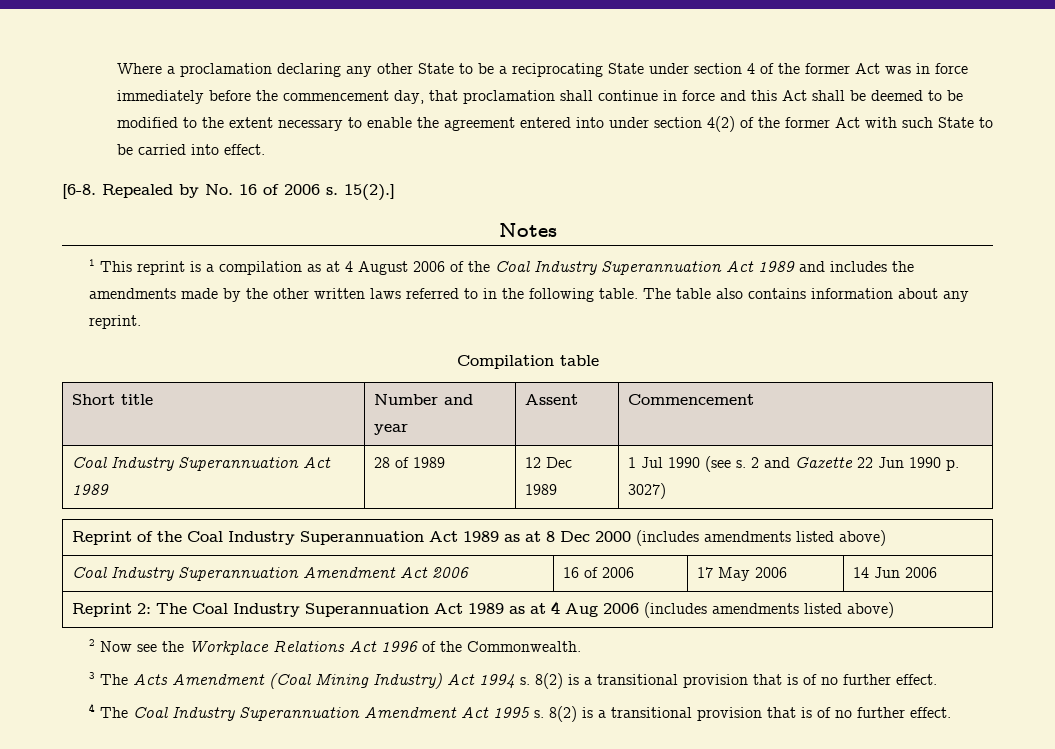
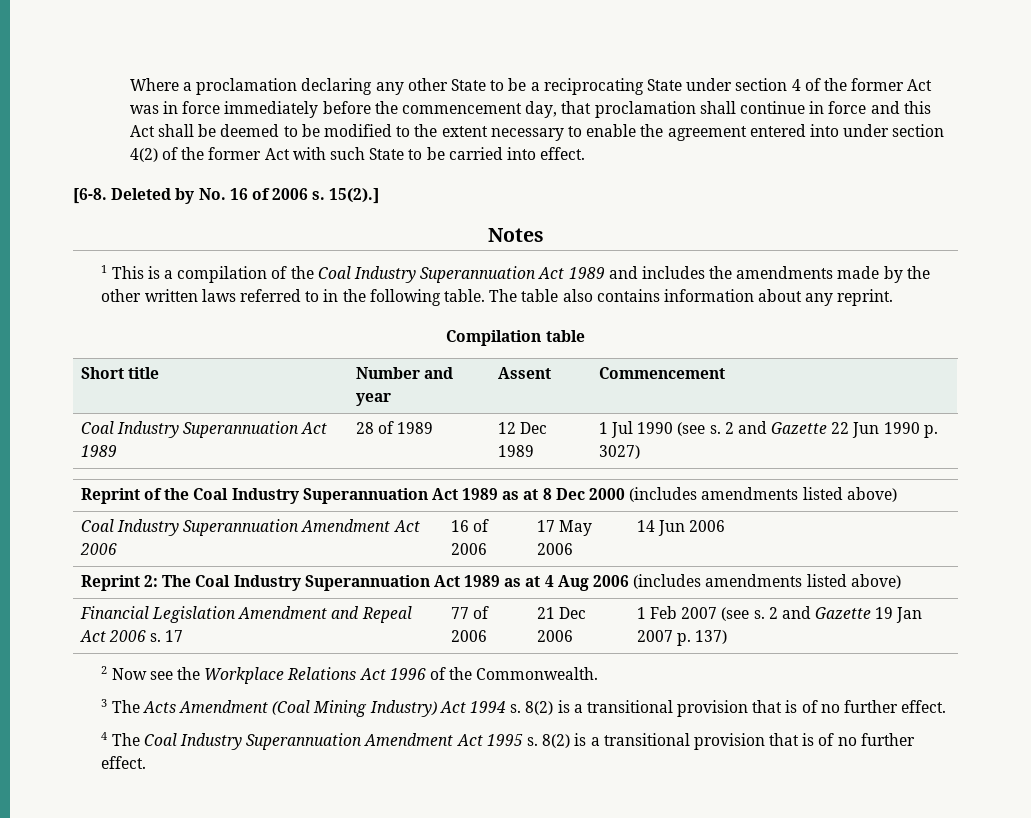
[102,184,173,198] Repealed -> [111,188,172,200] Deleted
[137,261,186,275] reprint -> (144, 272) none
[307,261,446,275] as at 4 August 2006 -> (268, 274) none
(895, 610) none -> [79,606,412,623] [79,630,184,642] [450,606,489,619] [450,630,487,642] [536,607,586,619] [536,630,573,642] [636,606,923,623] [636,630,728,646] // Financial Legislation Amendment and Repeal Act 2006 s. 17 | 77 of 2006 | 21 Dec 2006 | 1 Feb 2007 (see s. 2 and Gazette 19 Jan 2007 p. 137)

